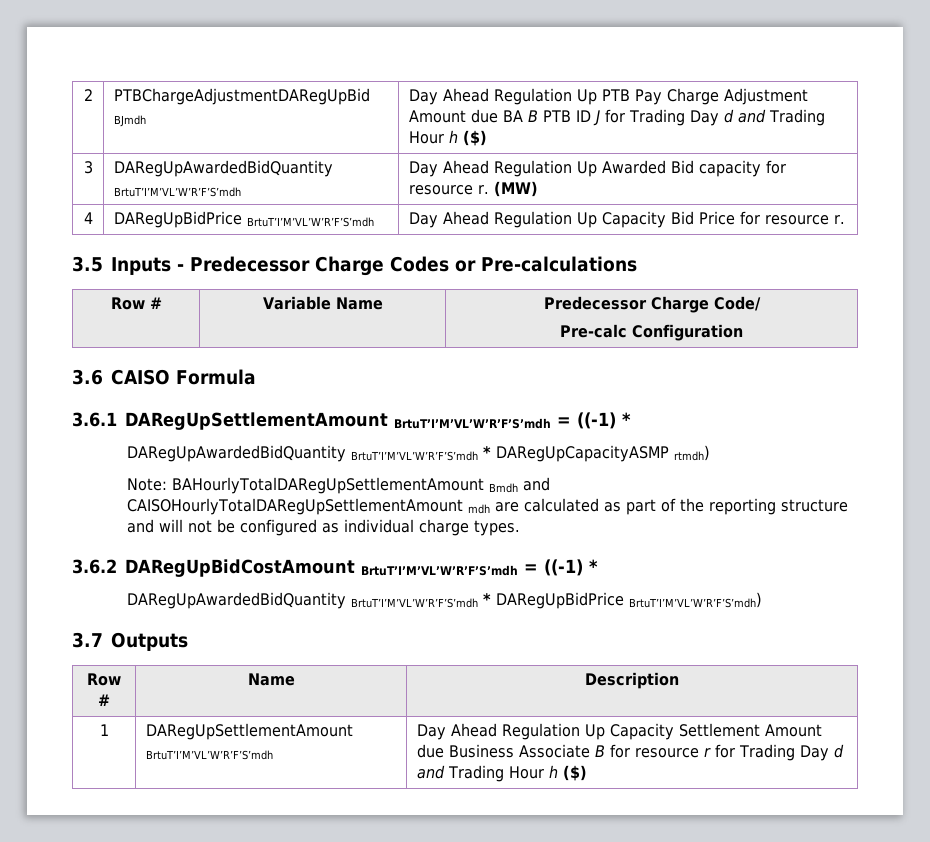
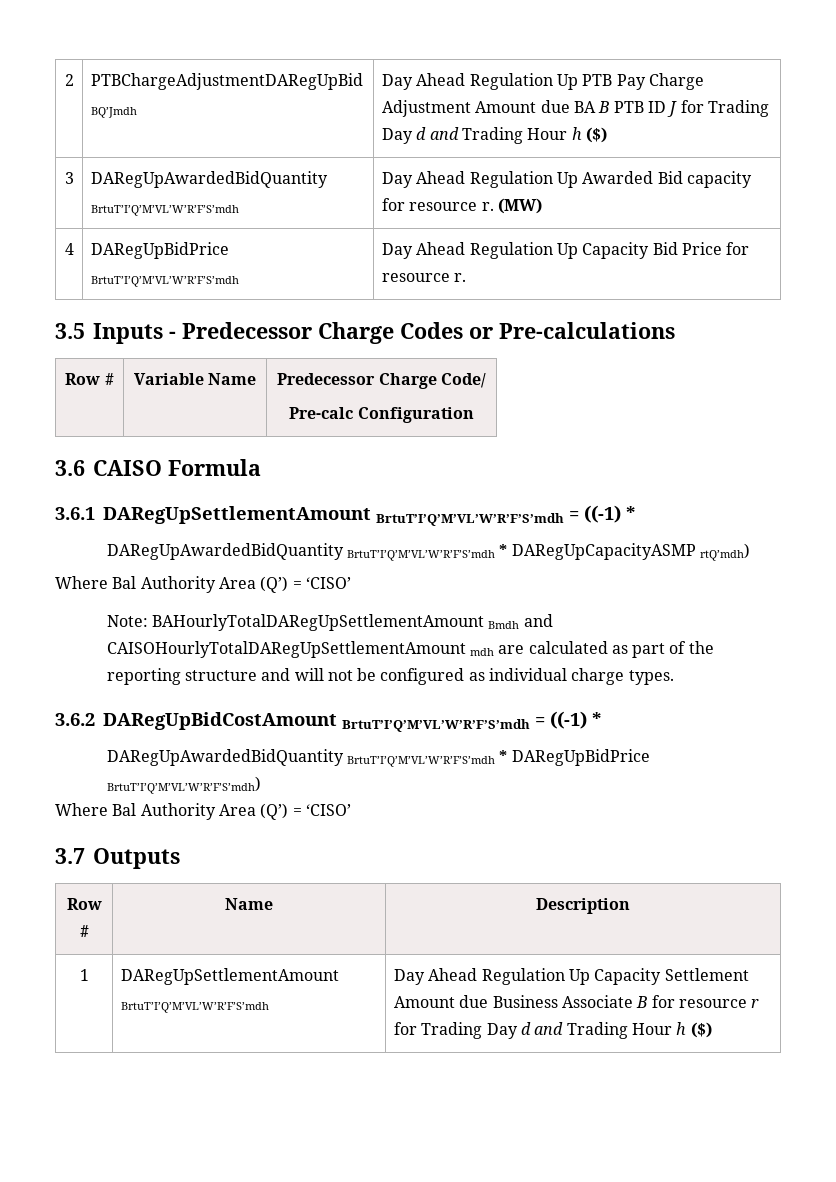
[113,115,146,127] BJmdh -> [90,107,137,118] BQ’Jmdh
[113,187,241,197] BrtuT’I’M’VL’W’R’F’S’mdh -> [90,205,239,216] BrtuT’I’Q’M’VL’W’R’F’S’mdh
[246,217,374,227] BrtuT’I’M’VL’W’R’F’S’mdh -> [90,276,239,287] BrtuT’I’Q’M’VL’W’R’F’S’mdh
[394,412,631,429] [127,445,479,462] BrtuT’I’M’VL’W’R’F’S’mdh = ((-1) * // DARegUpAwardedBidQuantity BrtuT’I’M’VL’W’R’F’S’mdh -> [376,505,635,526] [106,543,495,561] BrtuT’I’Q’M’VL’W’R’F’S’mdh = ((-1) * // DARegUpAwardedBidQuantity BrtuT’I’Q’M’VL’W’R’F’S’mdh
[674,445,711,461] rtmdh) -> [699,543,750,561] [55,576,351,593] rtQ’mdh) // Where Bal Authority Area (Q’) = ‘CISO’
[361,559,598,576] [127,592,479,609] BrtuT’I’M’VL’W’R’F’S’mdh = ((-1) * // DARegUpAwardedBidQuantity BrtuT’I’M’VL’W’R’F’S’mdh -> [342,711,601,732] [106,749,495,767] BrtuT’I’Q’M’VL’W’R’F’S’mdh = ((-1) * // DARegUpAwardedBidQuantity BrtuT’I’Q’M’VL’W’R’F’S’mdh
[629,592,763,608] BrtuT’I’M’VL’W’R’F’S’mdh) -> [106,776,261,794] [55,803,351,820] BrtuT’I’Q’M’VL’W’R’F’S’mdh) // Where Bal Authority Area (Q’) = ‘CISO’
[145,750,273,760] BrtuT’I’M’VL’W’R’F’S’mdh -> [120,1002,269,1013] BrtuT’I’Q’M’VL’W’R’F’S’mdh

